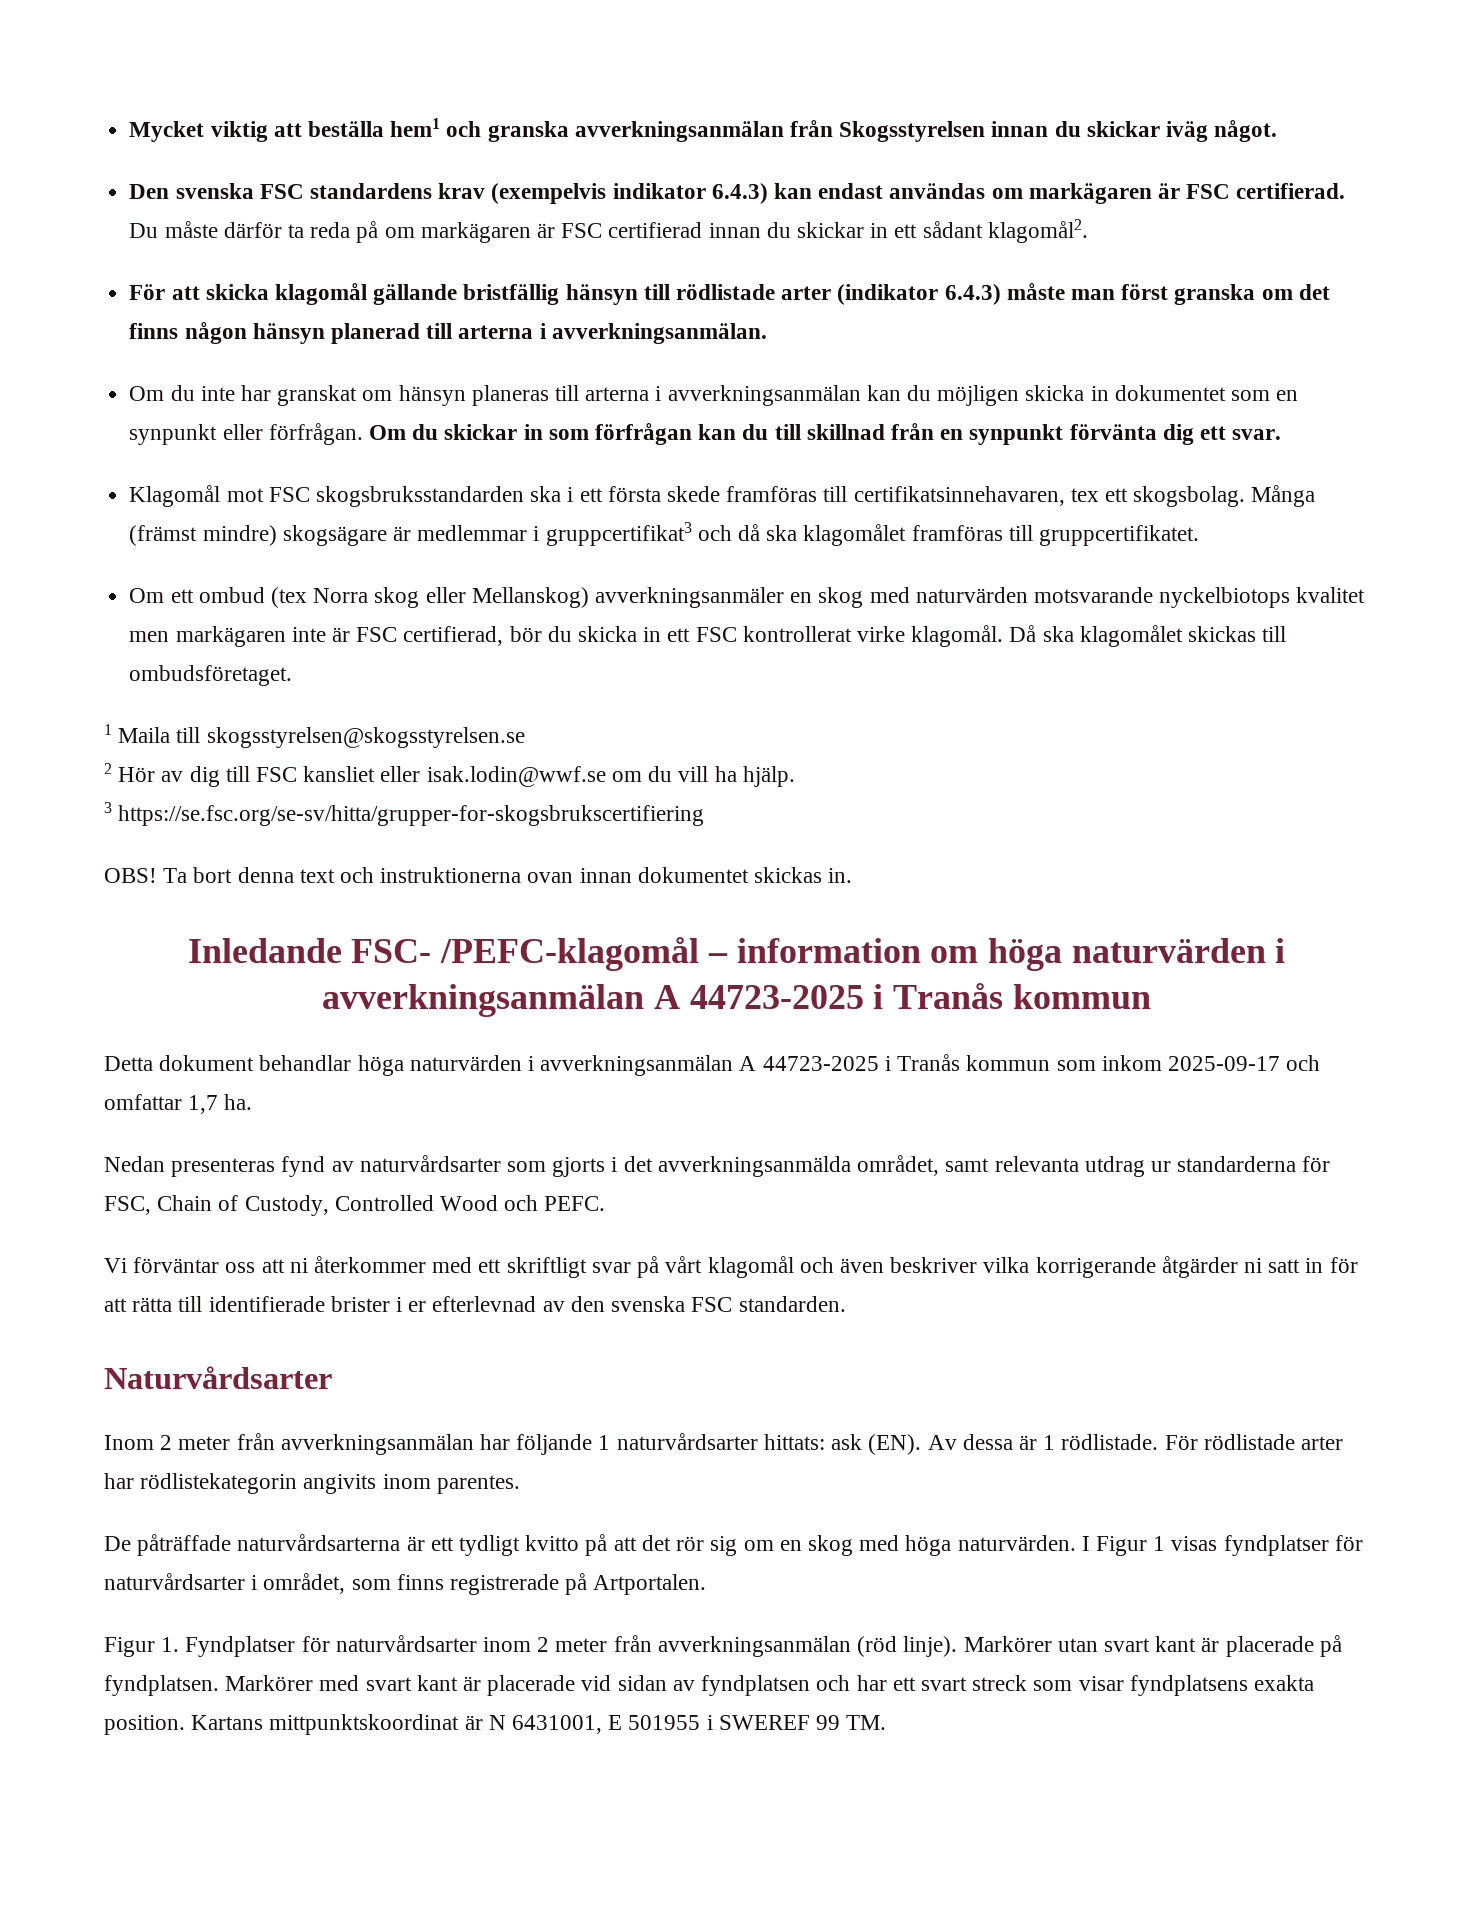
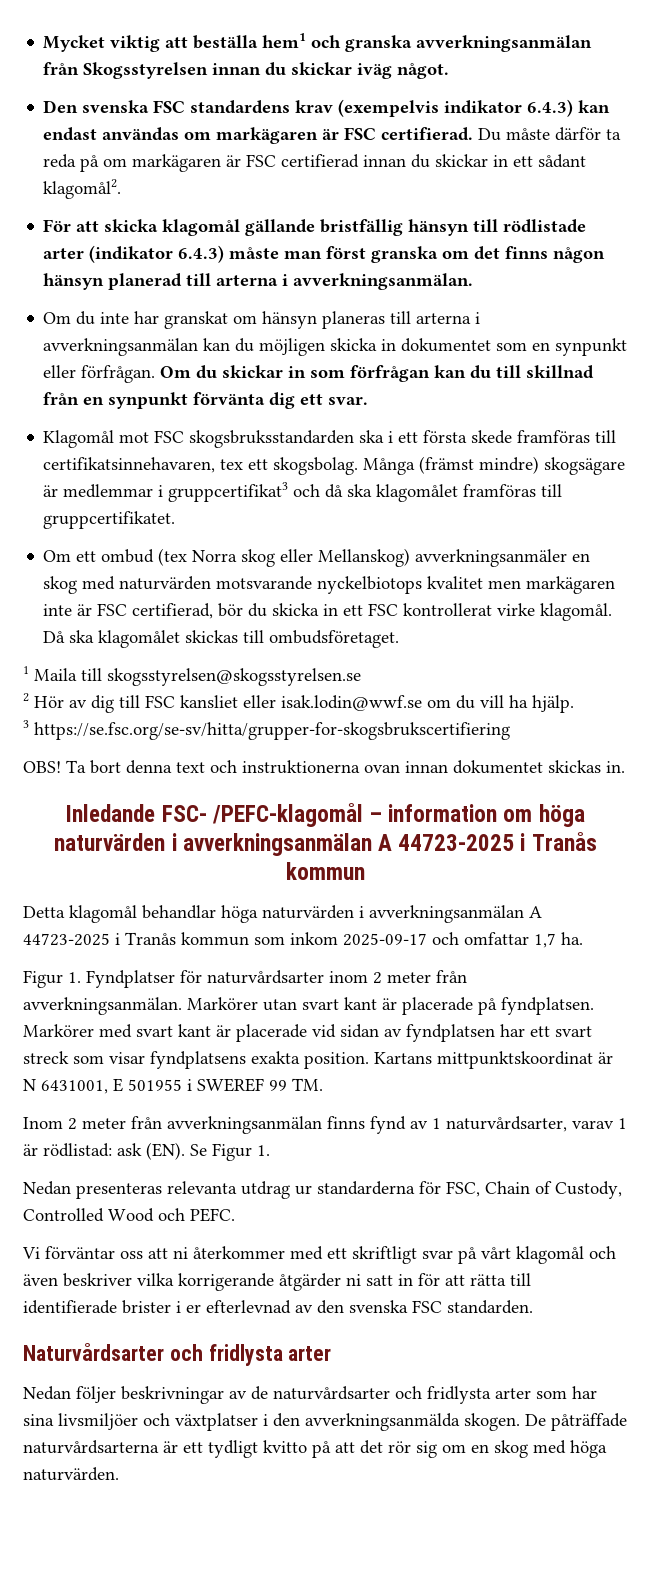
[159,1055,255,1071] dokument -> [69,905,137,923] klagomål
[104,1155,990,1177] Nedan presenteras fynd av naturvårdsarter som gjorts i det avverkningsanmälda området, samt -> [23,970,467,988] [23,997,594,1015] [23,1024,592,1042] [23,1051,613,1069] [23,1078,323,1094] [23,1116,627,1134] [23,1142,270,1161] [23,1181,162,1199] Figur 1. Fyndplatser för naturvårdsarter inom 2 meter från avverkningsanmälan. Markörer utan svart kant är placerade på fyndplatsen. Markörer med svart kant är placerade vid sidan av fyndplatsen har ett svart streck som visar fyndplatsens exakta position. Kartans mittpunktskoordinat är N 6431001, E 501955 i SWEREF 99 TM. // Inom 2 meter från avverkningsanmälan finns fynd av 1 naturvårdsarter, varav 1 är rödlistad: ask (EN). Se Figur 1. // Nedan presenteras
[104,1433,1343,1455] [104,1473,520,1494] // Inom 2 meter från avverkningsanmälan har följande 1 naturvårdsarter hittats: ask (EN). Av dessa är 1 rödlistade. För rödlistade arter har rödlistekategorin angivits inom parentes. // -> [169,1344,332,1366] [23,1386,597,1404] [23,1413,520,1431] och fridlysta arter // Nedan följer beskrivningar av de naturvårdsarter och fridlysta arter som har sina livsmiljöer och växtplatser i den avverkningsanmälda skogen.
[1081,1535,1363,1556] [104,1573,707,1595] [104,1635,1342,1657] [104,1675,1314,1696] [104,1714,887,1735] I Figur 1 visas fyndplatser för naturvårdsarter i området, som finns registrerade på Artportalen. // Figur 1. Fyndplatser för naturvårdsarter inom 2 meter från avverkningsanmälan (röd linje). Markörer utan svart kant är placerade på fyndplatsen. Markörer med svart kant är placerade vid sidan av fyndplatsen och har ett svart streck som visar fyndplatsens exakta position. Kartans mittpunktskoordinat är N 6431001, E 501955 i SWEREF 99 TM. -> (119, 1474) none

